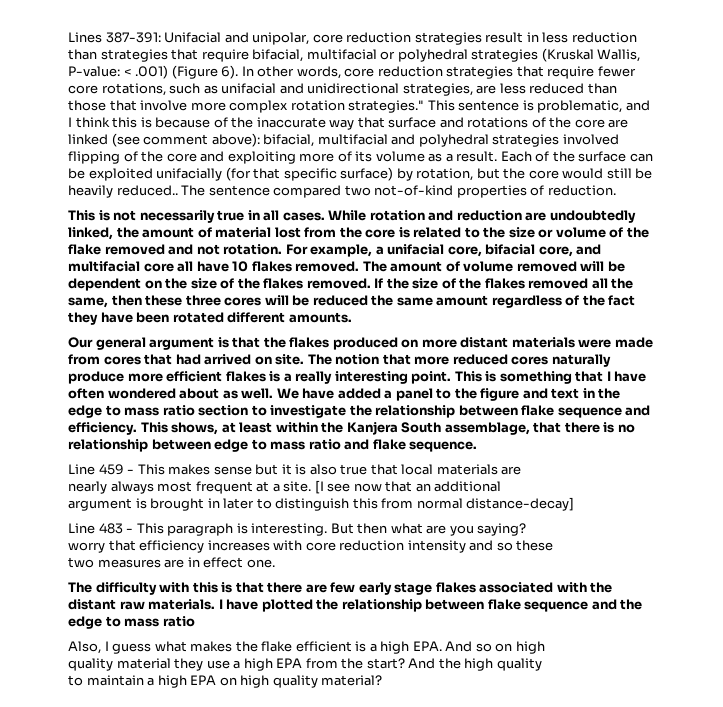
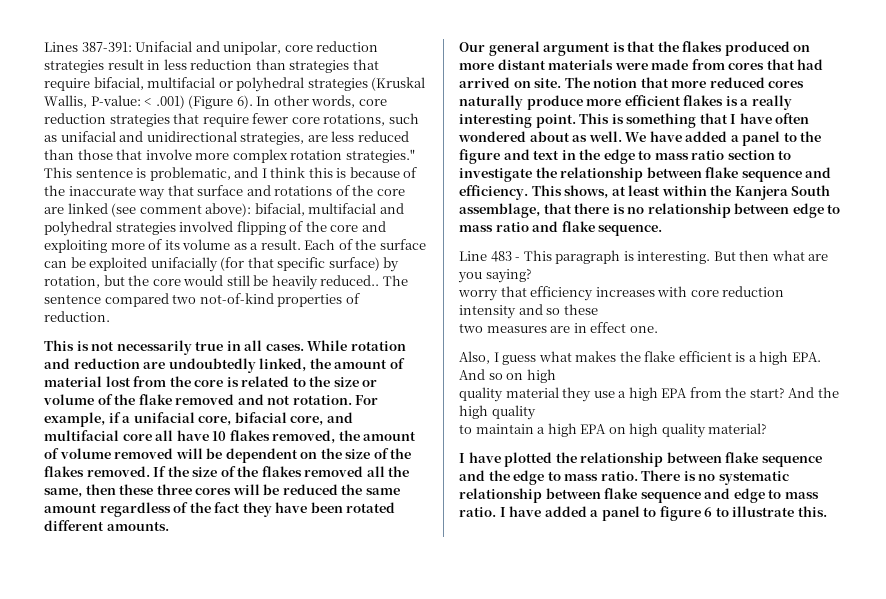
(373, 250) none -> [108,412,121,423] if
[295,261,387,272] removed. The -> [272,430,360,444] removed, the
[68,464,522,475] [68,480,502,494] [68,497,575,511] // Line 459 - This makes sense but it is also true that local materials are // nearly always most frequent at a site. [I see now that an additional // argument is brought in later to distinguish this from normal distance-decay] -> (663, 230) none
[68,582,613,595] [68,599,643,612] [68,616,195,629] // The difficulty with this is that there are few early stage flakes associated with the distant raw materials. I have plotted the relationship between flake sequence and the edge to mass ratio -> (658, 329) none
(383, 680) none -> [459,452,822,467] [459,470,789,485] [459,488,819,503] [459,506,827,521] // I have plotted the relationship between flake sequence and the edge to mass ratio. There is no systematic relationship between flake sequence and edge to mass ratio. I have added a panel to figure 6 to illustrate this.

